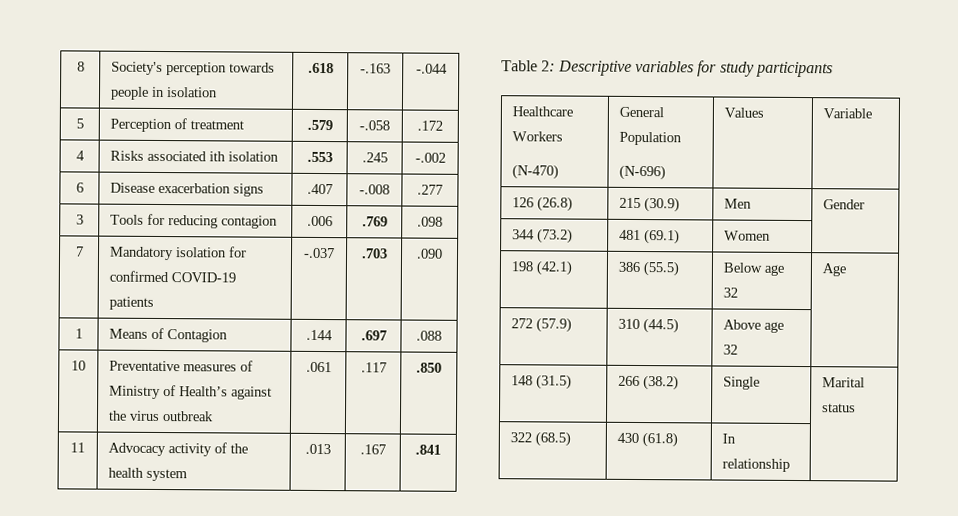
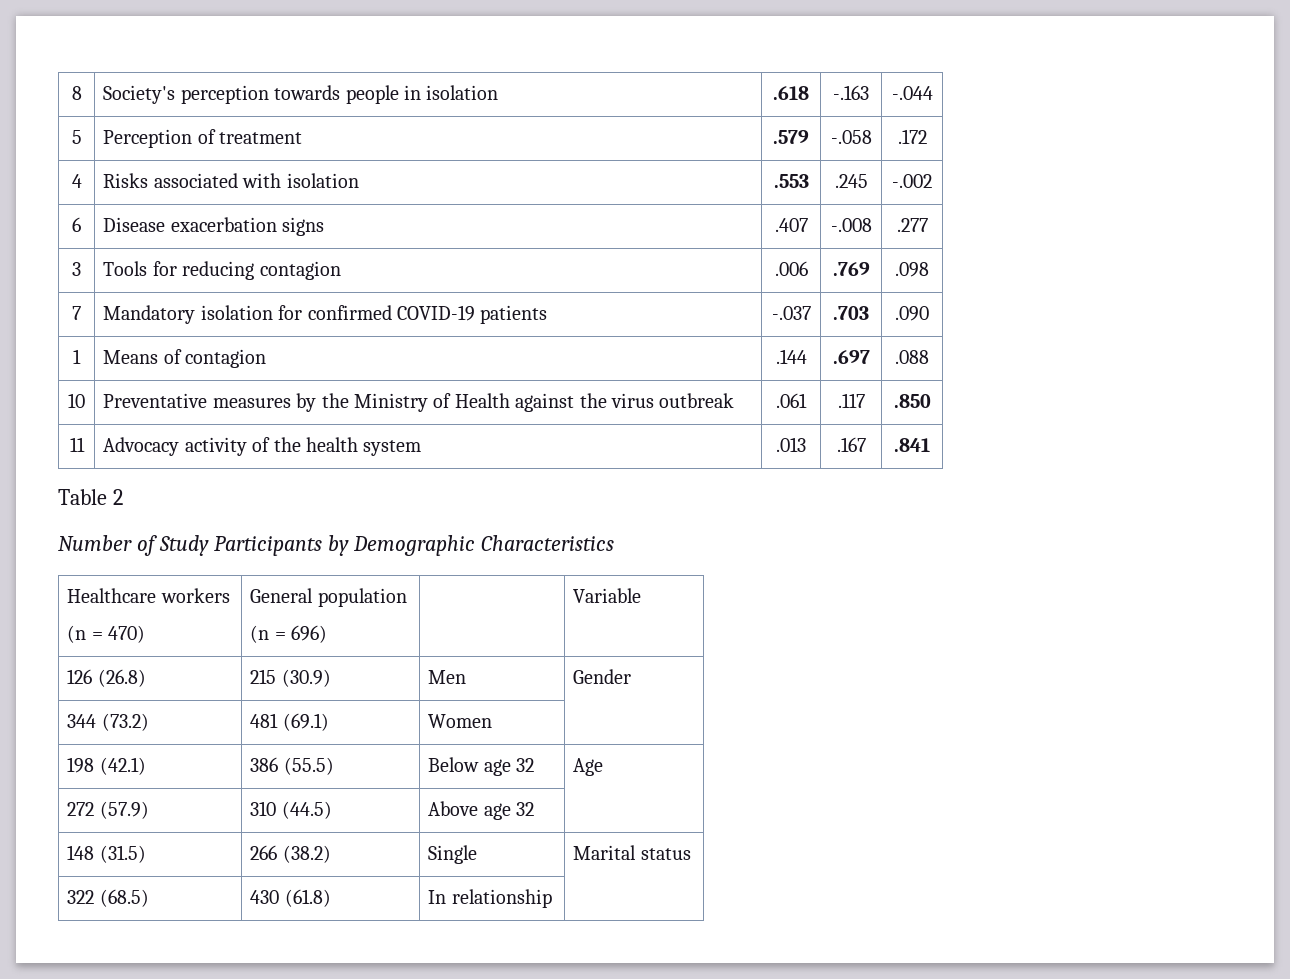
[209,151,227,162] ith -> [242,173,282,188] with
[167,329,229,343] Contagion -> [185,349,267,368] contagion
[240,360,254,372] of -> [296,393,349,412] by the
[179,386,229,397] Health’s -> [454,393,510,408] Health
[541,60,833,78] [512,106,574,117] [512,131,564,142] [512,164,560,180] [619,106,665,118] [619,131,683,146] [619,164,667,181] [724,107,765,118] 2: Descriptive variables for study participants // Healthcare Workers // (N-470) | General Population // (N-696) | Values -> [112,489,123,505] [58,535,614,556] [67,588,230,603] [67,625,146,643] [250,588,407,607] [250,625,328,643] 2 // Number of Study Participants by Demographic Characteristics // Healthcare workers // (n = 470) | General population // (n = 696) |

